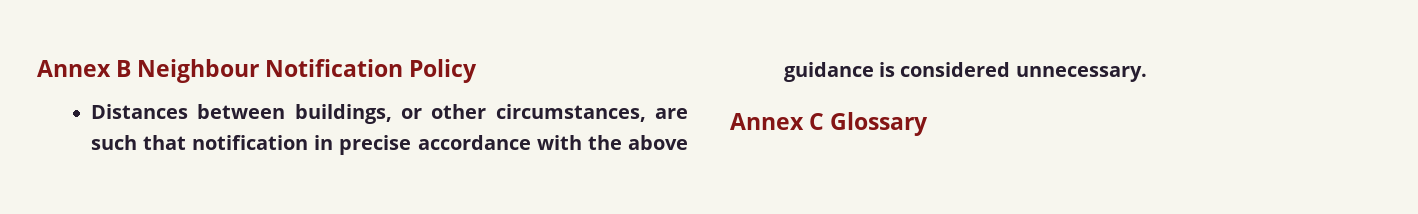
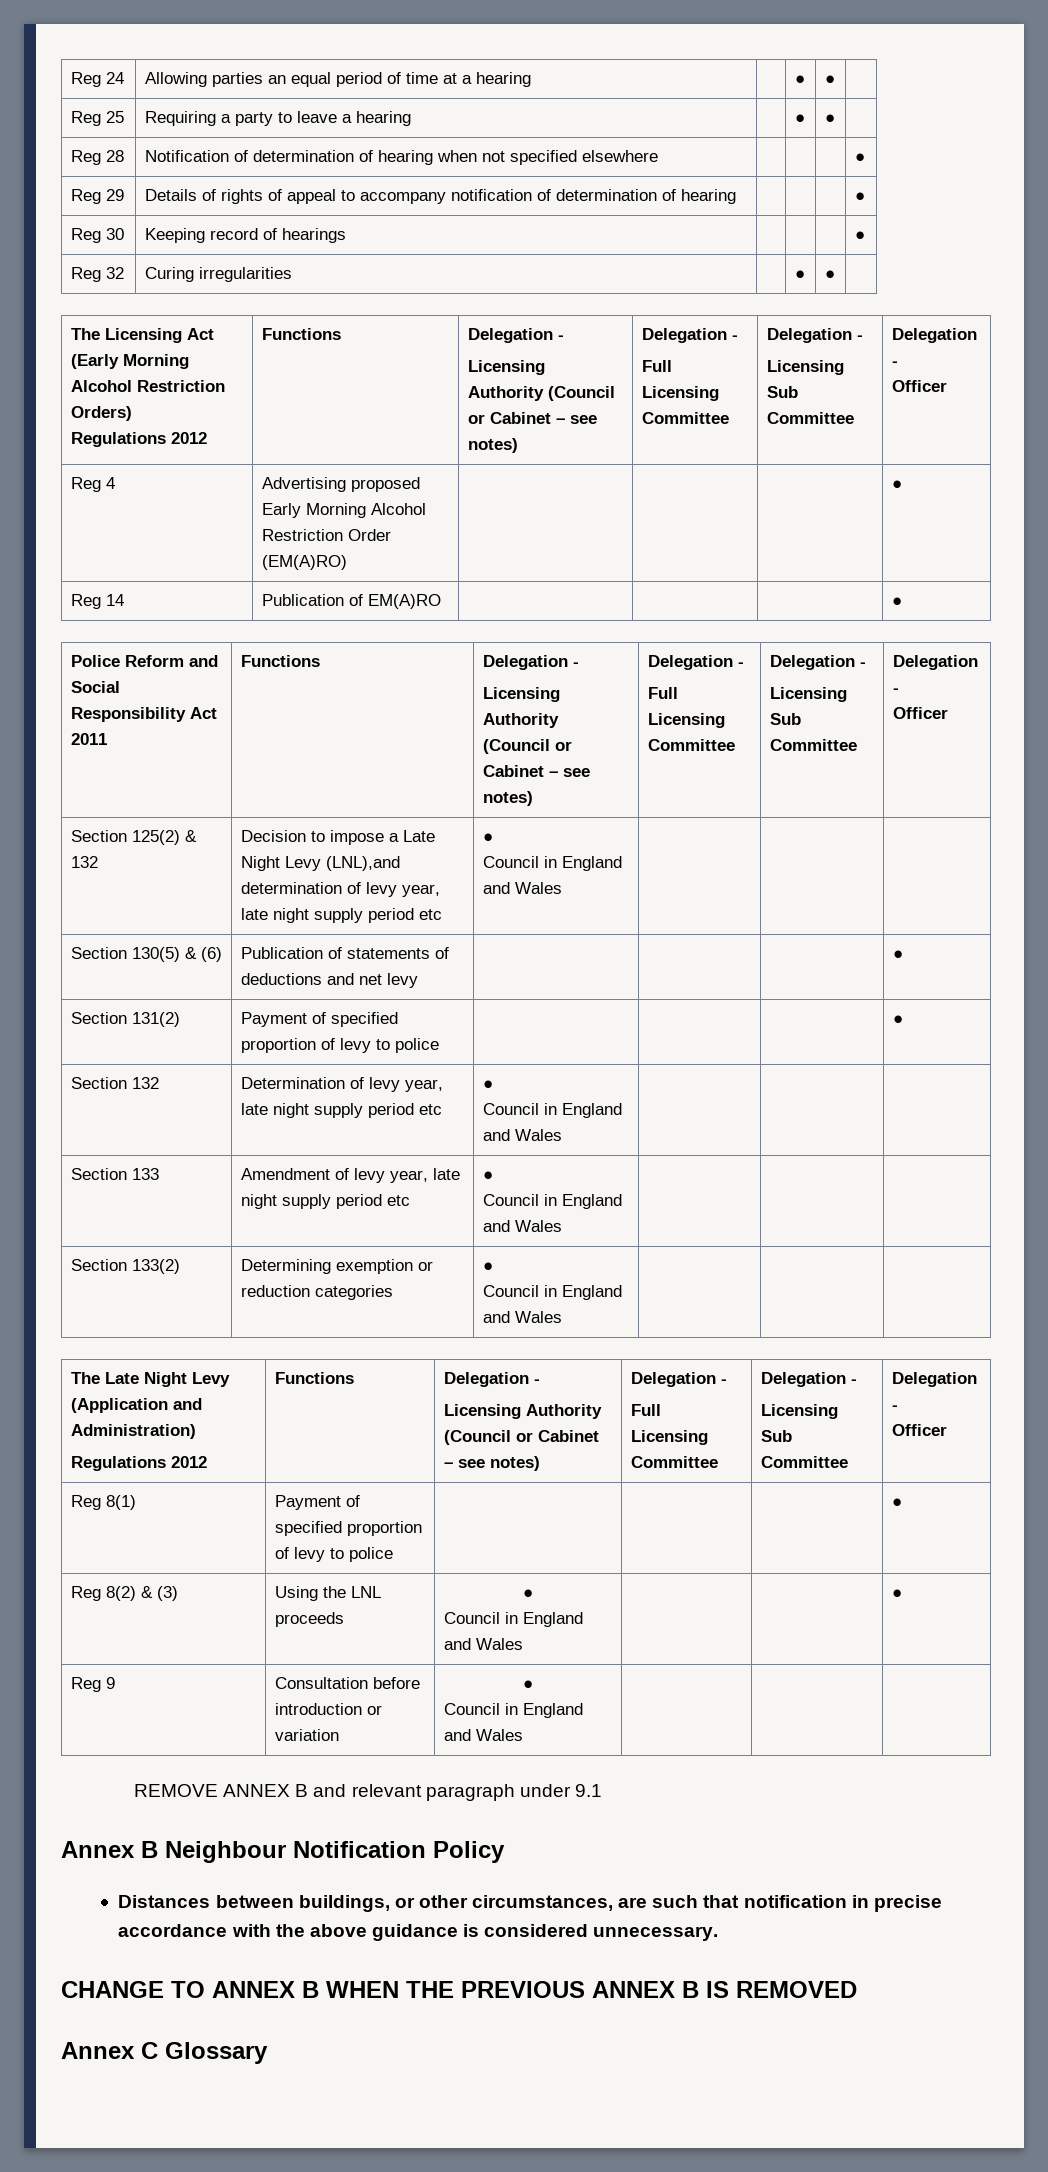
(37, 68) none -> [70,72,124,87] [144,72,531,87] [794,75,805,84] [824,75,835,84] [70,111,124,126] [144,111,411,126] [794,114,805,123] [824,114,835,123] [70,150,124,165] [144,150,658,165] [854,153,865,162] [70,189,124,204] [144,189,736,204] [854,192,865,201] [70,228,124,243] [144,228,346,243] [854,231,865,240] [70,267,124,282] [144,267,292,282] [794,270,805,279] [824,270,835,279] [70,328,214,343] [70,354,189,369] [70,380,225,392] [70,406,132,421] [70,432,207,447] [261,328,341,340] [467,328,564,343] [467,360,545,375] [467,386,615,401] [467,412,597,424] [467,438,518,453] [641,328,738,343] [641,360,672,372] [641,386,719,401] [641,412,729,424] [766,328,863,343] [766,360,844,375] [766,386,798,398] [766,412,854,424] [891,328,977,343] [891,361,898,366] [891,380,947,392] [70,477,115,492] [261,477,420,492] [261,503,426,518] [261,529,391,541] [261,555,347,570] [891,480,902,489] [70,594,124,609] [261,594,441,609] [891,597,902,606] [70,655,218,667] [70,681,120,693] [70,707,217,722] [70,733,107,745] [240,655,320,667] [482,655,579,670] [482,687,560,702] [482,713,559,728] [482,739,572,754] [482,765,590,777] [482,791,533,806] [647,655,744,670] [647,687,678,699] [647,713,725,728] [647,739,735,751] [769,655,866,670] [769,687,847,702] [769,713,801,725] [769,739,857,751] [892,655,978,670] [892,688,899,693] [892,707,948,719] [70,830,197,845] [70,856,98,868] [240,830,435,845] [240,856,400,871] [240,882,440,897] [240,908,442,923] [482,833,493,842] [482,856,622,871] [482,882,562,894] [70,947,222,962] [240,947,449,959] [240,973,418,988] [892,950,903,959] [70,1012,180,1027] [240,1012,398,1027] [240,1038,439,1053] [892,1015,903,1024] [70,1077,159,1089] [240,1077,443,1092] [240,1103,442,1118] [482,1080,493,1089] [482,1103,622,1118] [482,1129,562,1141] [70,1168,159,1180] [240,1168,460,1183] [240,1194,410,1209] [482,1171,493,1180] [482,1194,622,1209] [482,1220,562,1232] [70,1259,180,1274] [240,1259,433,1274] [240,1285,393,1300] [482,1262,493,1271] [482,1285,622,1300] [482,1311,562,1323] [70,1372,230,1387] [70,1398,202,1413] [70,1424,196,1439] [70,1456,207,1471] [274,1372,354,1384] [443,1372,540,1387] [443,1404,602,1419] [443,1430,599,1445] [443,1456,540,1471] [630,1372,727,1387] [630,1404,661,1416] [630,1430,708,1445] [630,1456,718,1468] [760,1372,857,1387] [760,1404,838,1419] [760,1430,792,1442] [760,1456,848,1468] [891,1372,977,1387] [891,1405,898,1410] [891,1424,947,1436] [70,1495,136,1510] [274,1495,360,1510] [274,1521,422,1536] [274,1547,393,1562] [891,1498,902,1507] [70,1586,178,1601] [274,1586,381,1601] [274,1612,344,1627] [523,1589,533,1598] [443,1612,583,1627] [443,1638,523,1650] [891,1589,902,1598] [70,1677,115,1692] [274,1677,420,1689] [274,1703,382,1715] [274,1729,339,1741] [523,1680,533,1689] [443,1703,583,1718] [443,1729,523,1741] [134,1784,602,1801] Reg 24 | Allowing parties an equal period of time at a hearing | | ● | ● | // Reg 25 | Requiring a party to leave a hearing | | ● | ● | // Reg 28 | Notification of determination of hearing when not specified elsewhere | | | | ● // Reg 29 | Details of rights of appeal to accompany notification of determination of hearing | | | | ● // Reg 30 | Keeping record of hearings | | | | ● // Reg 32 | Curing irregularities | | ● | ● | // The Licensing Act (Early Morning Alcohol Restriction Orders) // Regulations 2012 | Functions | Delegation - // Licensing Authority (Council or Cabinet – see notes) | Delegation - // Full Licensing Committee | Delegation - // Licensing Sub Committee | Delegation - // Officer // Reg 4 | Advertising proposed Early Morning Alcohol Restriction Order (EM(A)RO) | | | | ● // Reg 14 | Publication of EM(A)RO | | | | ● // Police Reform and Social Responsibility Act 2011 | Functions | Delegation - // Licensing Authority (Council or Cabinet – see notes) | Delegation - // Full Licensing Committee | Delegation - // Licensing Sub Committee | Delegation - // Officer // Section 125(2) & 132 | Decision to impose a Late Night Levy (LNL),and determination of levy year, late night supply period etc | ● // Council in England and Wales | | | // Section 130(5) & (6) | Publication of statements of deductions and net levy | | | | ● // Section 131(2) | Payment of specified proportion of levy to police | | | | ● // Section 132 | Determination of levy year, late night supply period etc | ● // Council in England and Wales | | | // Section 133 | Amendment of levy year, late night supply period etc | ● // Council in England and Wales | | | // Section 133(2) | Determining exemption or reduction categories | ● // Council in England and Wales | | | // The Late Night Levy (Application and Administration) // Regulations 2012 | Functions | Delegation - // Licensing Authority (Council or Cabinet – see notes) | Delegation - // Full Licensing Committee | Delegation - // Licensing Sub Committee | Delegation - // Officer // Reg 8(1) | Payment of specified proportion of levy to police | | | | ● // Reg 8(2) & (3) | Using the LNL proceeds | ● // Council in England and Wales | | | ● // Reg 9 | Consultation before introduction or variation | ● // Council in England and Wales | | | // REMOVE ANNEX B and relevant paragraph under 9.1 //
(1147, 74) none -> [61,1981,857,1998] // CHANGE TO ANNEX B WHEN THE PREVIOUS ANNEX B IS REMOVED

